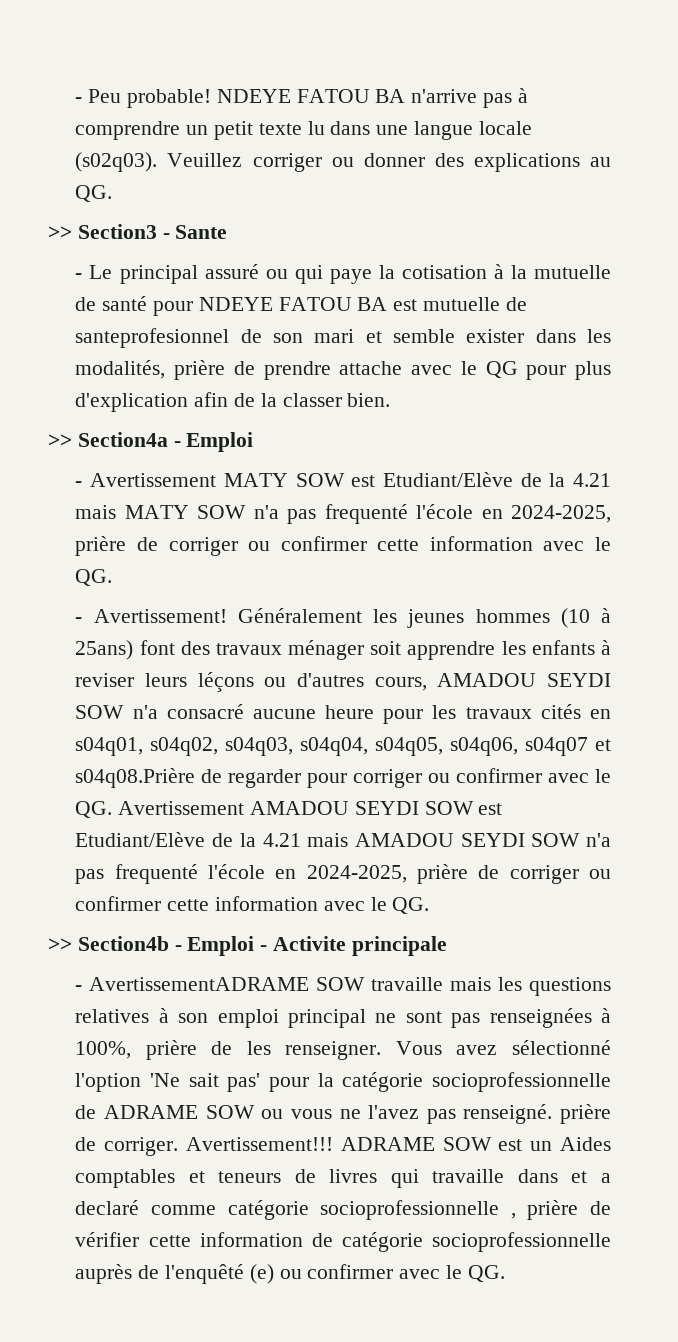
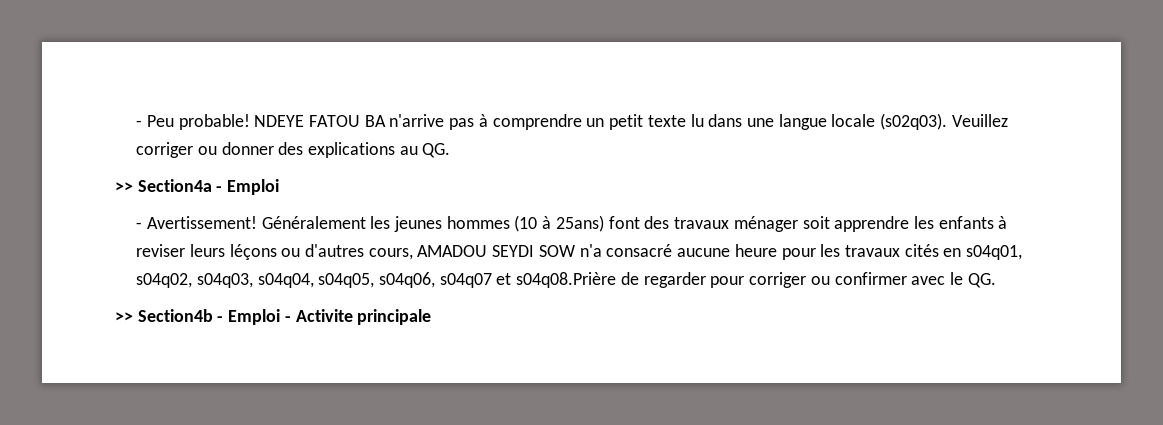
[77,224,228,239] [75,264,611,284] [75,296,527,316] [75,328,612,348] [75,360,611,380] [75,392,391,412] [48,432,254,452] [75,472,612,487] [75,504,611,524] [75,536,612,556] [75,569,113,586] Section3 - Sante // - Le principal assuré ou qui paye la cotisation à la mutuelle de santé pour NDEYE FATOU BA est mutuelle de santeprofesionnel de son mari et semble exister dans les modalités, prière de prendre attache avec le QG pour plus d'explication afin de la classer bien. // >> Section4a - Emploi // - Avertissement MATY SOW est Etudiant/Elève de la 4.21 mais MATY SOW n'a pas frequenté l'école en 2024-2025, prière de corriger ou confirmer cette information avec le QG. -> [137,179,280,195] Section4a - Emploi
[118,801,503,815] [75,832,612,847] [75,864,612,884] [75,896,430,914] Avertissement AMADOU SEYDI SOW est Etudiant/Elève de la 4.21 mais AMADOU SEYDI SOW n'a pas frequenté l'école en 2024-2025, prière de corriger ou confirmer cette information avec le QG. -> (996, 280) none
[75,977,611,996] [75,1008,612,1028] [75,1040,611,1060] [75,1072,611,1092] [75,1104,612,1124] [75,1137,612,1156] [75,1169,611,1188] [75,1200,611,1220] [75,1232,611,1252] [75,1264,505,1284] // - AvertissementADRAME SOW travaille mais les questions relatives à son emploi principal ne sont pas renseignées à 100%, prière de les renseigner. Vous avez sélectionné l'option 'Ne sait pas' pour la catégorie socioprofessionnelle de ADRAME SOW ou vous ne l'avez pas renseigné. prière de corriger. Avertissement!!! ADRAME SOW est un Aides comptables et teneurs de livres qui travaille dans et a declaré comme catégorie socioprofessionnelle , prière de vérifier cette information de catégorie socioprofessionnelle auprès de l'enquêté (e) ou confirmer avec le QG. -> (432, 317) none

